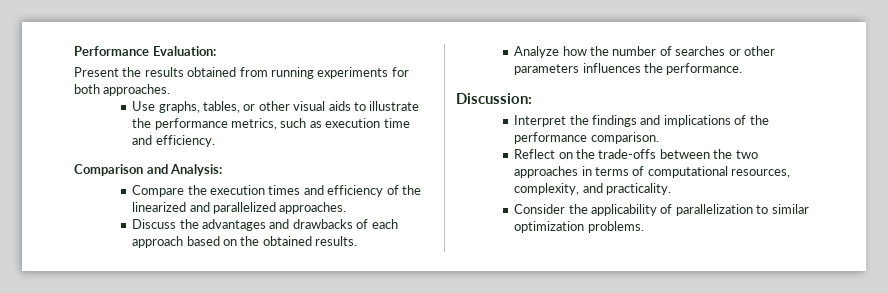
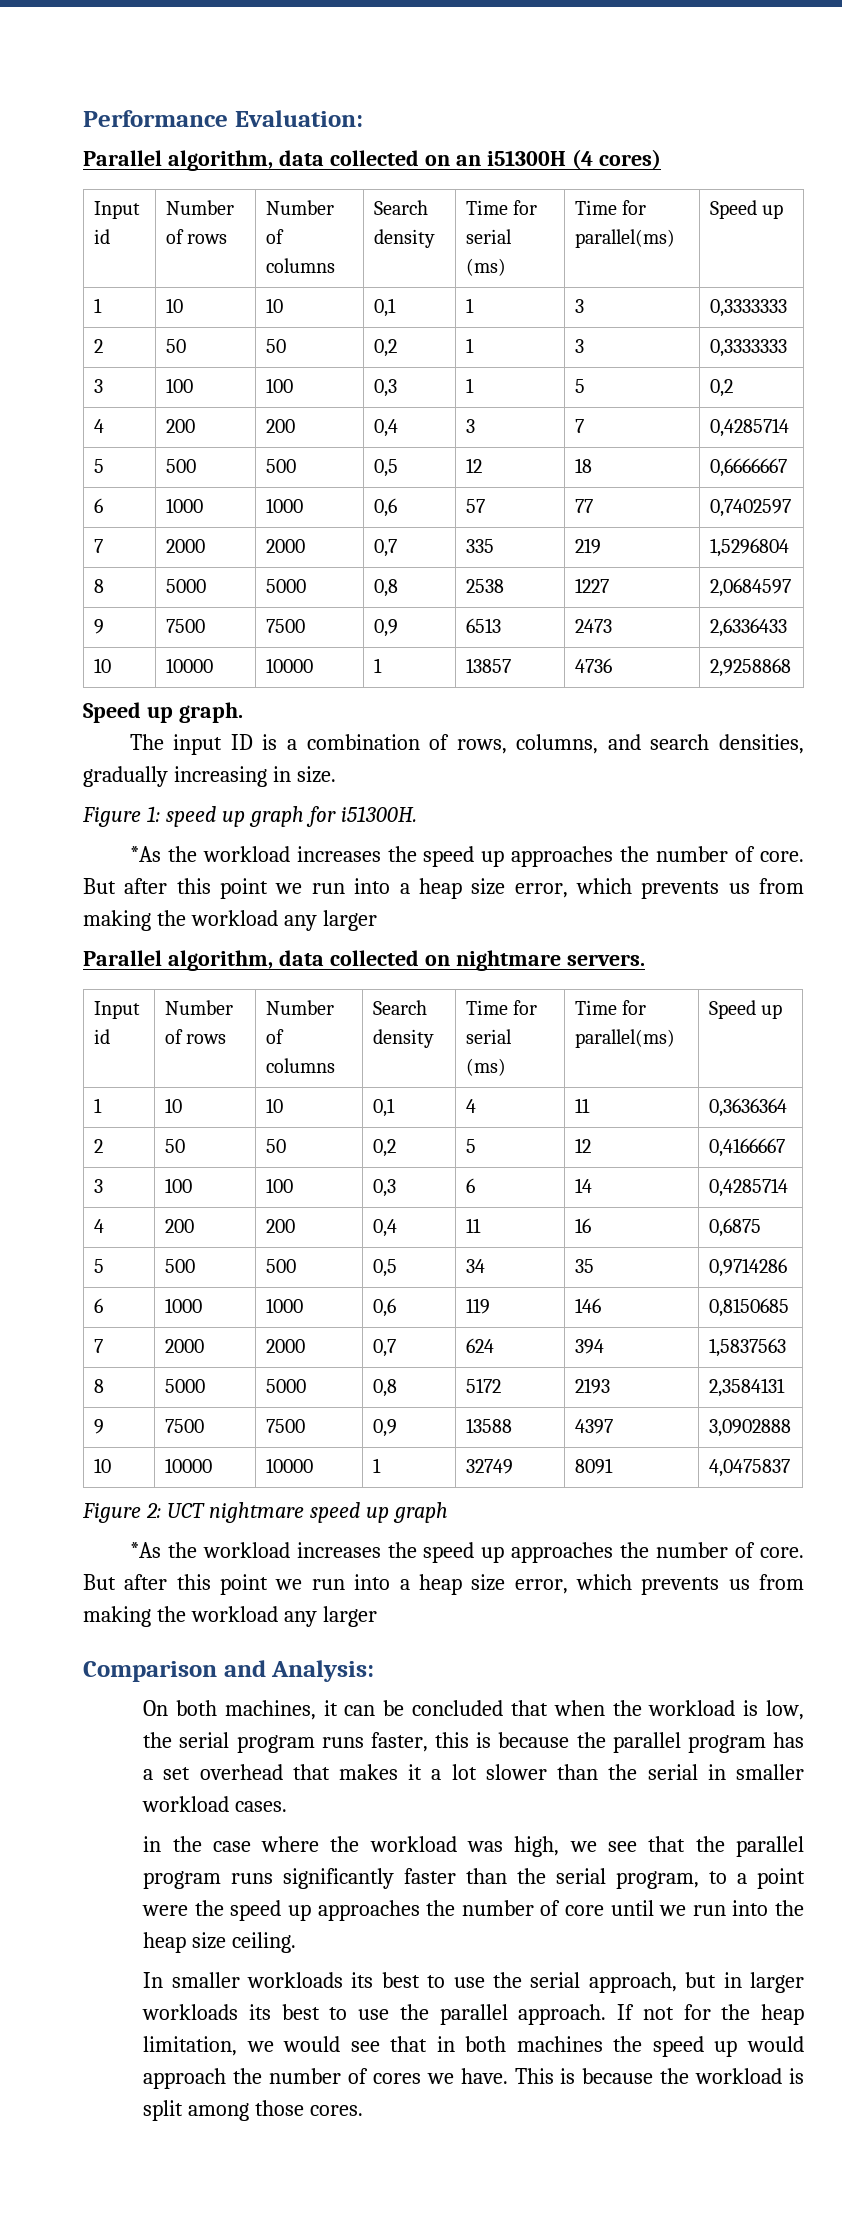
[74,67,409,79] [74,84,171,96] [132,101,420,113] [132,118,410,130] [132,135,215,147] [74,164,223,176] [132,185,421,197] [132,202,347,214] [132,219,398,231] [132,236,358,248] [514,46,775,58] [514,63,743,75] [456,93,532,104] [514,115,769,127] [514,132,659,144] [514,149,758,159] [514,166,791,178] [514,183,672,195] [514,204,809,216] [514,221,644,233] Present the results obtained from running experiments for both approaches. // Use graphs, tables, or other visual aids to illustrate the performance metrics, such as execution time and efficiency. // Comparison and Analysis: // Compare the execution times and efficiency of the linearized and parallelized approaches. // Discuss the advantages and drawbacks of each approach based on the obtained results. // Analyze how the number of searches or other parameters influences the performance. // Discussion: // Interpret the findings and implications of the performance comparison. // Reflect on the trade-offs between the two approaches in terms of computational resources, complexity, and practicality. // Consider the applicability of parallelization to similar optimization problems. -> [83,149,661,171] [93,201,140,219] [93,229,110,244] [165,200,234,215] [165,229,228,244] [265,200,334,215] [265,229,284,244] [265,258,335,273] [373,200,428,215] [373,229,435,248] [465,200,538,215] [465,229,512,244] [465,258,506,276] [574,200,647,215] [574,229,675,248] [709,200,784,219] [93,298,102,313] [165,298,183,313] [265,298,283,313] [373,298,396,317] [465,298,474,313] [574,299,584,313] [709,299,787,317] [93,339,103,353] [165,339,186,353] [265,339,286,353] [373,339,397,357] [465,338,474,353] [574,339,584,353] [709,339,787,357] [93,379,103,393] [165,378,193,393] [265,378,293,393] [373,379,397,397] [465,378,474,393] [574,379,585,393] [709,379,733,397] [93,419,104,433] [165,419,195,433] [265,419,295,433] [373,419,398,437] [465,419,475,433] [574,419,584,433] [709,418,789,437] [93,459,104,473] [165,459,196,473] [265,459,296,473] [373,459,398,477] [465,458,482,473] [574,458,592,473] [709,458,787,477] [93,498,103,513] [165,498,203,513] [265,498,303,513] [373,498,397,517] [465,499,485,513] [574,499,593,513] [709,499,791,517] [93,539,103,553] [165,539,205,553] [265,539,305,553] [373,539,397,557] [465,539,494,553] [574,538,601,554] [709,538,789,557] [93,579,104,593] [165,579,206,593] [265,579,306,593] [373,579,398,597] [465,579,504,593] [574,578,609,593] [709,578,791,597] [93,619,104,634] [165,619,205,633] [265,619,305,633] [373,619,398,637] [465,618,501,633] [574,619,612,633] [709,618,787,637] [93,658,111,673] [165,658,213,673] [265,658,313,673] [373,658,382,673] [465,658,511,673] [574,658,612,673] [709,658,791,677] [83,702,243,723] [129,734,805,755] [83,766,336,787] [82,806,417,827] [129,846,804,867] [83,878,804,899] [83,910,377,931] [83,950,645,971] [93,1001,140,1019] [93,1029,110,1044] [164,1000,233,1015] [164,1029,227,1044] [265,1000,334,1015] [265,1029,284,1044] [265,1058,335,1073] [372,1000,427,1015] [372,1029,434,1048] [465,1000,538,1015] [465,1029,512,1044] [465,1058,506,1076] [574,1000,647,1015] [574,1029,675,1048] [708,1000,783,1019] [93,1098,102,1113] [164,1098,182,1113] [265,1098,283,1113] [372,1098,395,1117] [465,1099,476,1113] [574,1098,590,1113] [708,1098,787,1117] [93,1139,103,1153] [164,1139,185,1153] [265,1139,286,1153] [372,1139,396,1157] [465,1139,476,1153] [574,1138,591,1153] [708,1138,785,1157] [93,1179,103,1193] [164,1178,192,1193] [265,1178,293,1193] [372,1179,396,1197] [465,1178,475,1193] [574,1178,592,1193] [708,1178,788,1197] [93,1219,104,1233] [164,1219,194,1233] [265,1219,295,1233] [372,1219,397,1237] [465,1218,481,1233] [574,1218,591,1233] [708,1218,761,1237] [93,1259,104,1273] [164,1259,195,1273] [265,1259,296,1273] [372,1259,397,1277] [465,1259,485,1273] [574,1259,594,1273] [708,1258,787,1277] [93,1298,103,1313] [164,1298,202,1313] [265,1298,303,1313] [372,1298,396,1317] [465,1298,490,1314] [574,1298,601,1313] [708,1298,789,1317] [93,1339,103,1353] [164,1339,204,1353] [265,1339,305,1353] [372,1339,396,1357] [465,1338,494,1353] [574,1339,604,1354] [708,1338,786,1357] [93,1379,104,1393] [164,1379,205,1393] [265,1379,306,1393] [372,1379,397,1397] [465,1378,501,1393] [574,1378,610,1394] [708,1378,785,1397] [93,1419,104,1434] [164,1419,204,1433] [265,1419,305,1433] [372,1419,397,1437] [465,1418,512,1433] [574,1419,613,1434] [708,1419,791,1437] [93,1458,111,1473] [164,1458,212,1473] [265,1458,313,1473] [372,1458,381,1473] [465,1459,513,1474] [574,1458,613,1474] [708,1459,790,1477] [82,1502,448,1523] [129,1542,804,1563] [83,1574,804,1595] [83,1606,377,1627] [83,1660,375,1682] [143,1700,804,1720] [143,1732,804,1753] [143,1764,805,1780] [142,1796,288,1812] [143,1836,804,1857] [143,1868,805,1889] [142,1900,804,1921] [143,1932,297,1953] [143,1972,805,1993] [142,2004,805,2025] [143,2036,804,2057] [143,2068,805,2089] [143,2100,364,2121] Parallel algorithm, data collected on an i51300H (4 cores) // Input id | Number of rows | Number of columns | Search density | Time for serial (ms) | Time for parallel(ms) | Speed up // 1 | 10 | 10 | 0,1 | 1 | 3 | 0,3333333 // 2 | 50 | 50 | 0,2 | 1 | 3 | 0,3333333 // 3 | 100 | 100 | 0,3 | 1 | 5 | 0,2 // 4 | 200 | 200 | 0,4 | 3 | 7 | 0,4285714 // 5 | 500 | 500 | 0,5 | 12 | 18 | 0,6666667 // 6 | 1000 | 1000 | 0,6 | 57 | 77 | 0,7402597 // 7 | 2000 | 2000 | 0,7 | 335 | 219 | 1,5296804 // 8 | 5000 | 5000 | 0,8 | 2538 | 1227 | 2,0684597 // 9 | 7500 | 7500 | 0,9 | 6513 | 2473 | 2,6336433 // 10 | 10000 | 10000 | 1 | 13857 | 4736 | 2,9258868 // Speed up graph. // The input ID is a combination of rows, columns, and search densities, gradually increasing in size. // Figure 1: speed up graph for i51300H. // *As the workload increases the speed up approaches the number of core. But after this point we run into a heap size error, which prevents us from making the workload any larger // Parallel algorithm, data collected on nightmare servers. // Input id | Number of rows | Number of columns | Search density | Time for serial (ms) | Time for parallel(ms) | Speed up // 1 | 10 | 10 | 0,1 | 4 | 11 | 0,3636364 // 2 | 50 | 50 | 0,2 | 5 | 12 | 0,4166667 // 3 | 100 | 100 | 0,3 | 6 | 14 | 0,4285714 // 4 | 200 | 200 | 0,4 | 11 | 16 | 0,6875 // 5 | 500 | 500 | 0,5 | 34 | 35 | 0,9714286 // 6 | 1000 | 1000 | 0,6 | 119 | 146 | 0,8150685 // 7 | 2000 | 2000 | 0,7 | 624 | 394 | 1,5837563 // 8 | 5000 | 5000 | 0,8 | 5172 | 2193 | 2,3584131 // 9 | 7500 | 7500 | 0,9 | 13588 | 4397 | 3,0902888 // 10 | 10000 | 10000 | 1 | 32749 | 8091 | 4,0475837 // Figure 2: UCT nightmare speed up graph // *As the workload increases the speed up approaches the number of core. But after this point we run into a heap size error, which prevents us from making the workload any larger // Comparison and Analysis: // On both machines, it can be concluded that when the workload is low, the serial program runs faster, this is because the parallel program has a set overhead that makes it a lot slower than the serial in smaller workload cases. // in the case where the workload was high, we see that the parallel program runs significantly faster than the serial program, to a point were the speed up approaches the number of core until we run into the heap size ceiling. // In smaller workloads its best to use the serial approach, but in larger workloads its best to use the parallel approach. If not for the heap limitation, we would see that in both machines the speed up would approach the number of cores we have. This is because the workload is split among those cores.

